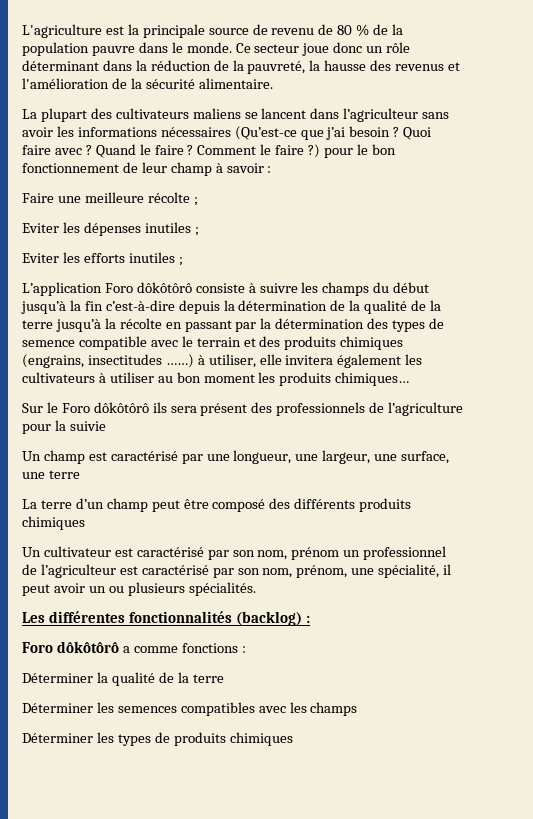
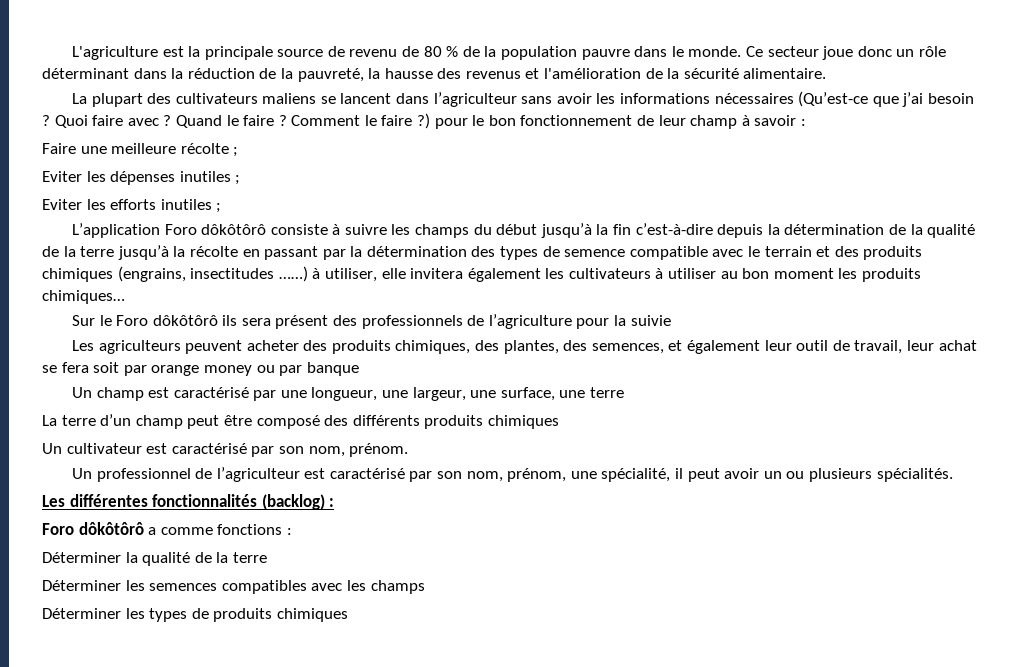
(106, 426) none -> [71,340,977,354] [42,362,359,376] // Les agriculteurs peuvent acheter des produits chimiques, des plantes, des semences, et également leur outil de travail, leur achat se fera soit par orange money ou par banque
[291,547,361,560] prénom un -> [349,443,409,457] [71,468,92,479] prénom. // Un

